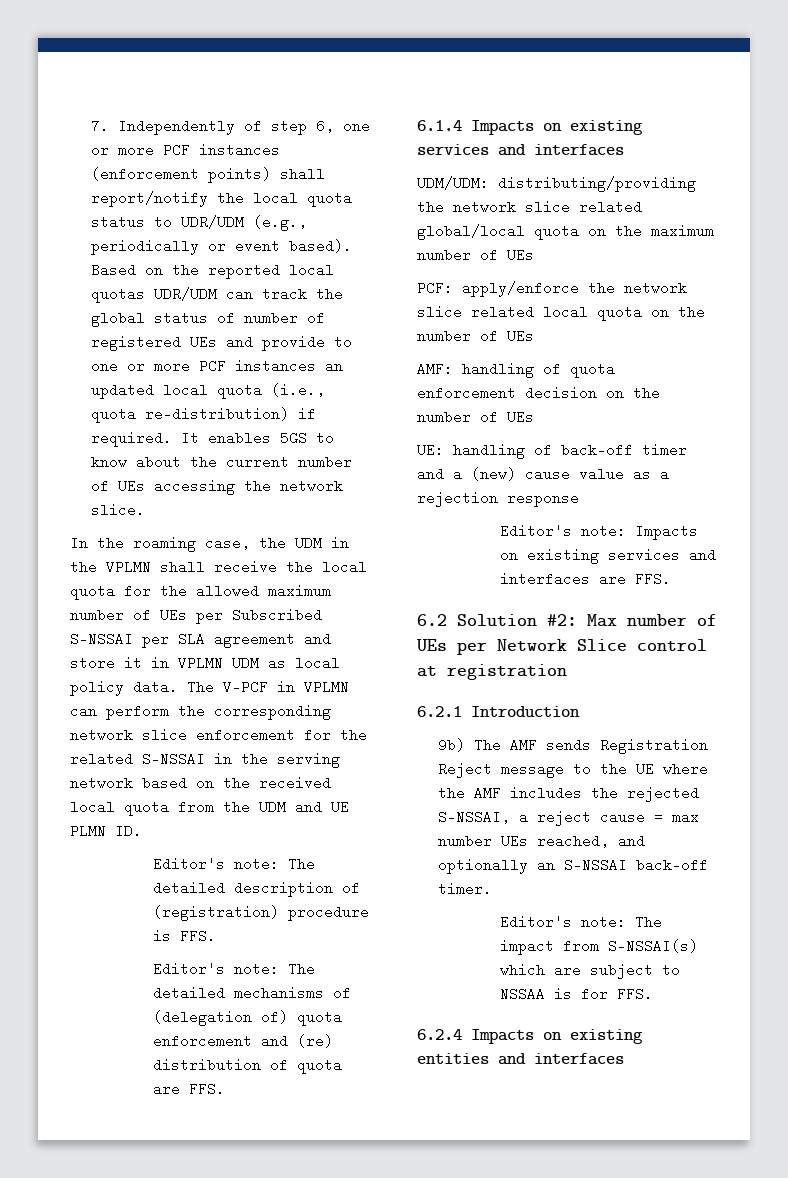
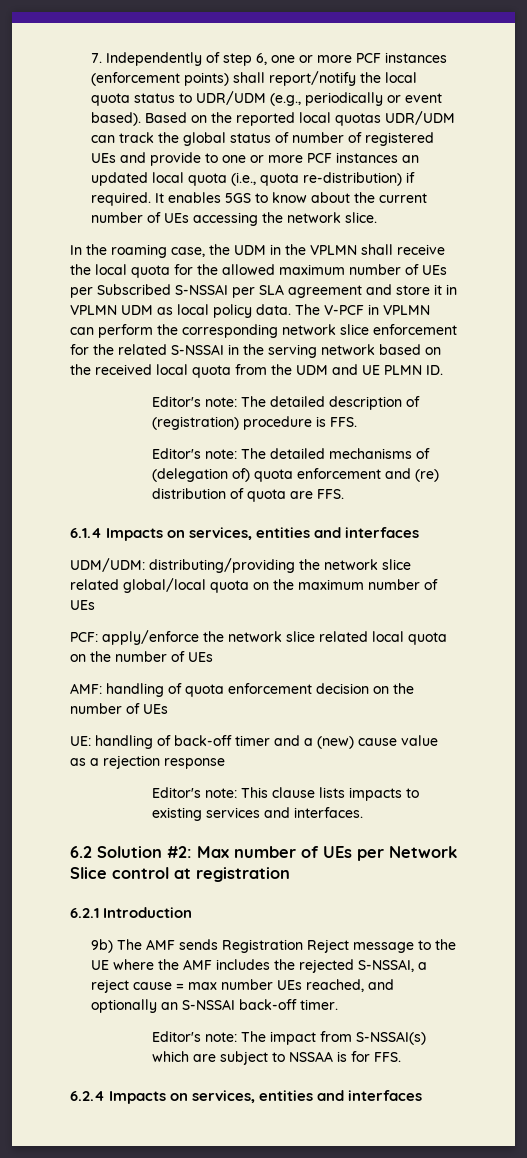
[570,120,643,135] [417,144,489,155] existing services -> [189,527,311,540] services, entities
[635,524,699,540] [500,548,717,564] [500,572,672,586] Impacts on existing services and interfaces are FFS. -> [241,787,420,801] [152,807,364,821] This clause lists impacts to existing services and interfaces.
[570,1029,643,1044] existing -> [192,1090,256,1103] services,

